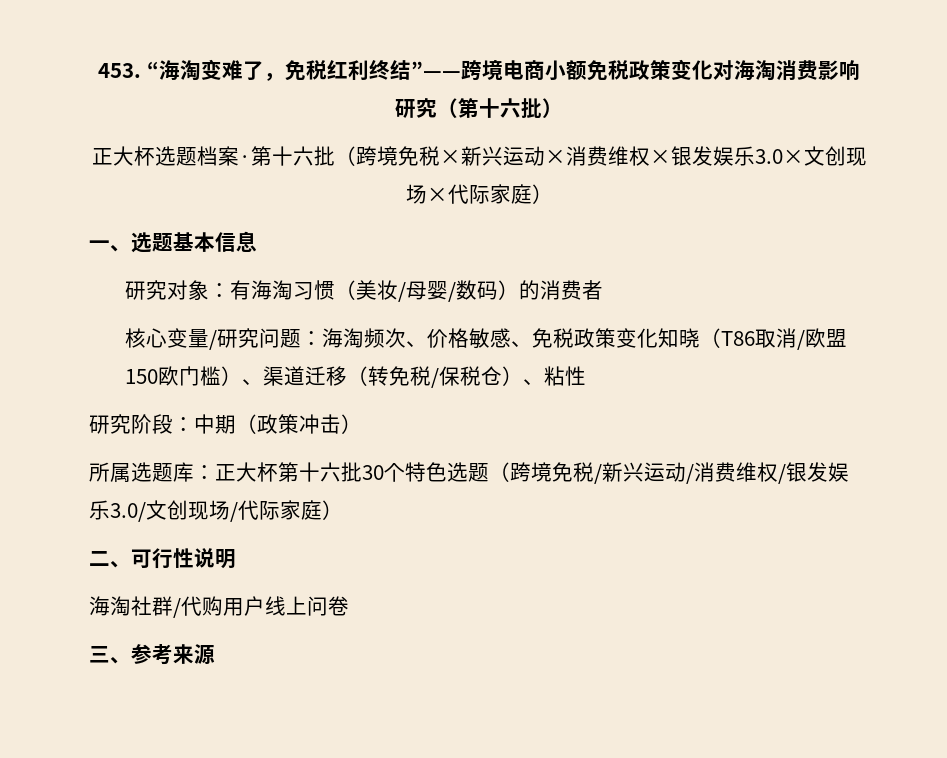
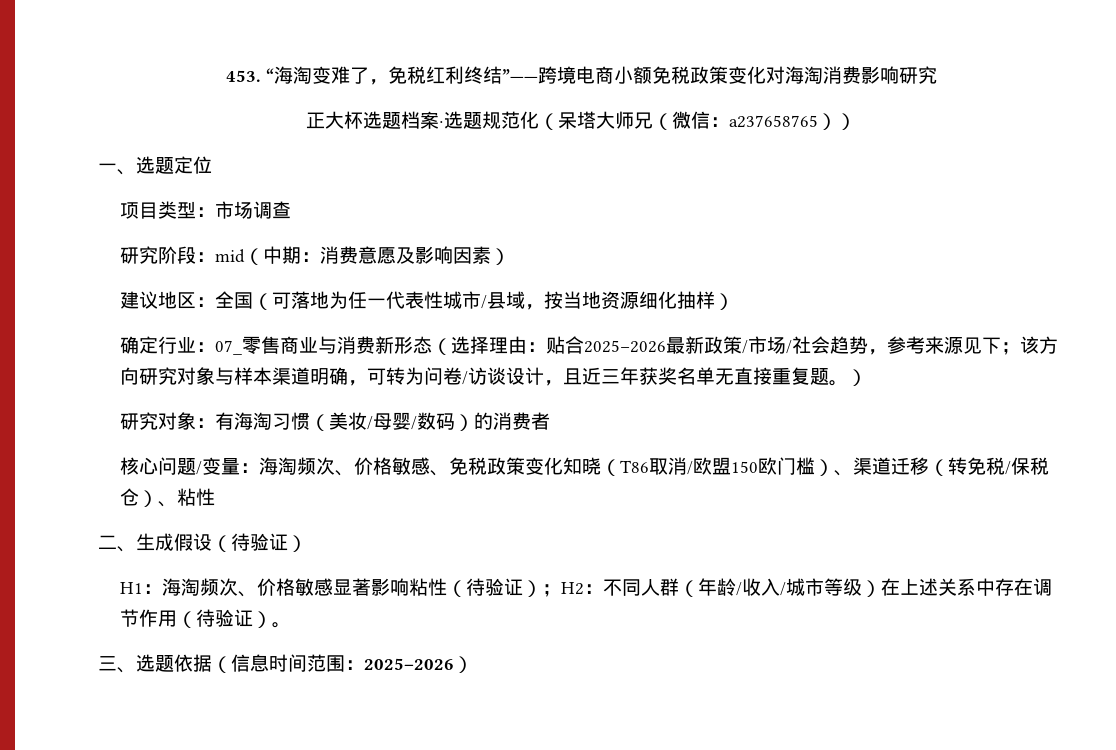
[437,98,563,118] （第十六批） -> (937, 75) none
[250,146,867,166] [405,184,553,204] [89,231,257,253] 第十六批（跨境免税×新兴运动×消费维权×银发娱乐3.0×文创现场×代际家庭） // 一、选题基本信息 -> [444,111,856,130] [98,156,212,175] [120,201,292,219] [120,246,511,265] [120,291,735,310] [120,336,1059,355] [120,367,868,386] 选题规范化（呆塔大师兄（微信：a237658765）） // 一、选题定位 // 项目类型：市场调查 // 研究阶段：mid（中期：消费意愿及影响因素） // 建议地区：全国（可落地为任一代表性城市/县域，按当地资源细化抽样） // 确定行业：07_零售商业与消费新形态（选择理由：贴合2025–2026最新政策/市场/社会趋势，参考来源见下；该方向研究对象与样本渠道明确，可转为问卷/访谈设计，且近三年获奖名单无直接重复题。）
[166,328,301,350] 变量/研究问题 -> [158,457,241,475] 问题/变量
[89,414,362,434] [89,462,849,484] [89,500,343,522] [89,548,236,569] [89,596,349,618] [89,644,215,665] 研究阶段：中期（政策冲击） // 所属选题库：正大杯第十六批30个特色选题（跨境免税/新兴运动/消费维权/银发娱乐3.0/文创现场/代际家庭） // 二、可行性说明 // 海淘社群/代购用户线上问卷 // 三、参考来源 -> [98,533,307,552] [120,578,1053,597] [120,609,292,628] [98,654,473,673] 二、生成假设（待验证） // H1：海淘频次、价格敏感显著影响粘性（待验证）；H2：不同人群（年龄/收入/城市等级）在上述关系中存在调节作用（待验证）。 // 三、选题依据（信息时间范围：2025–2026）

